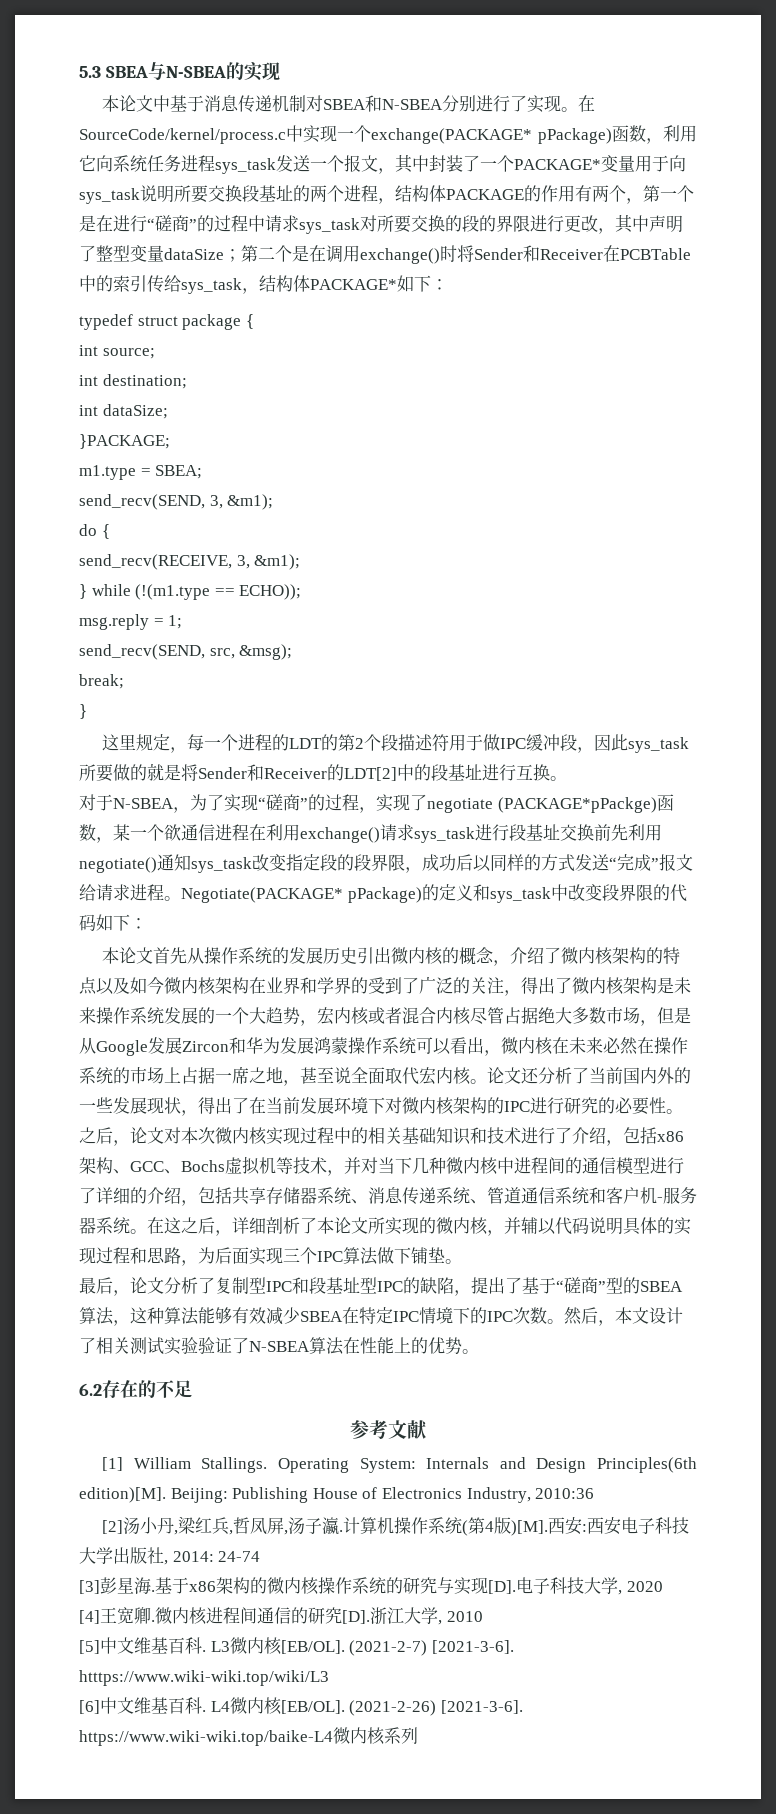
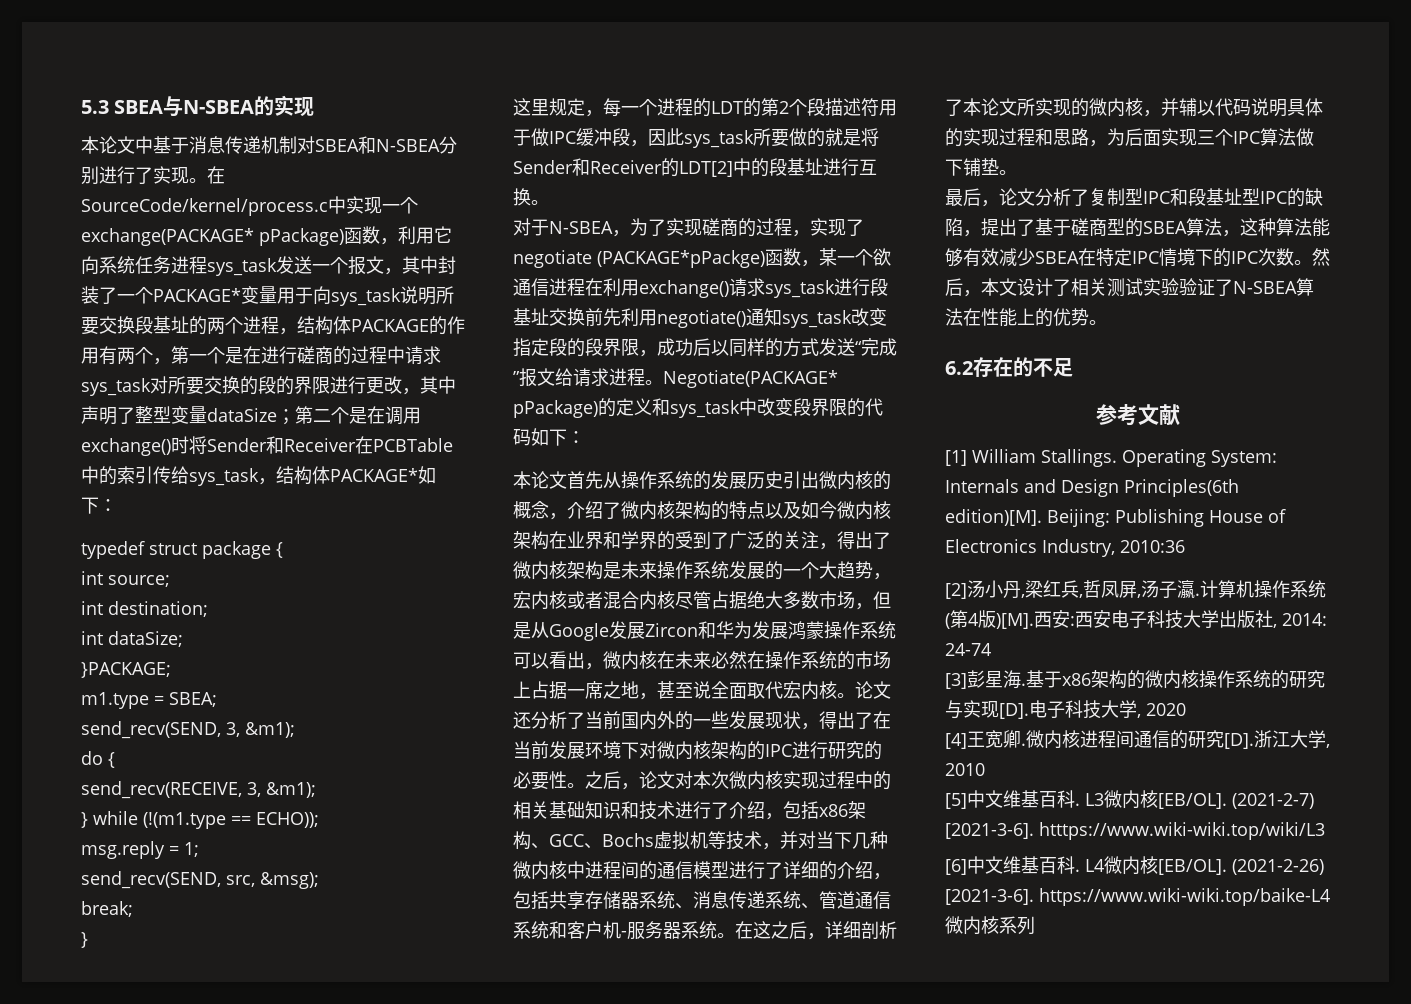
[147,215,197,232] “磋商” -> [297,346,333,364] 磋商
[258,794,308,811] “磋商” -> [702,218,738,236] 磋商
[556,1277,606,1294] “磋商” -> [1071,218,1107,236] 磋商

